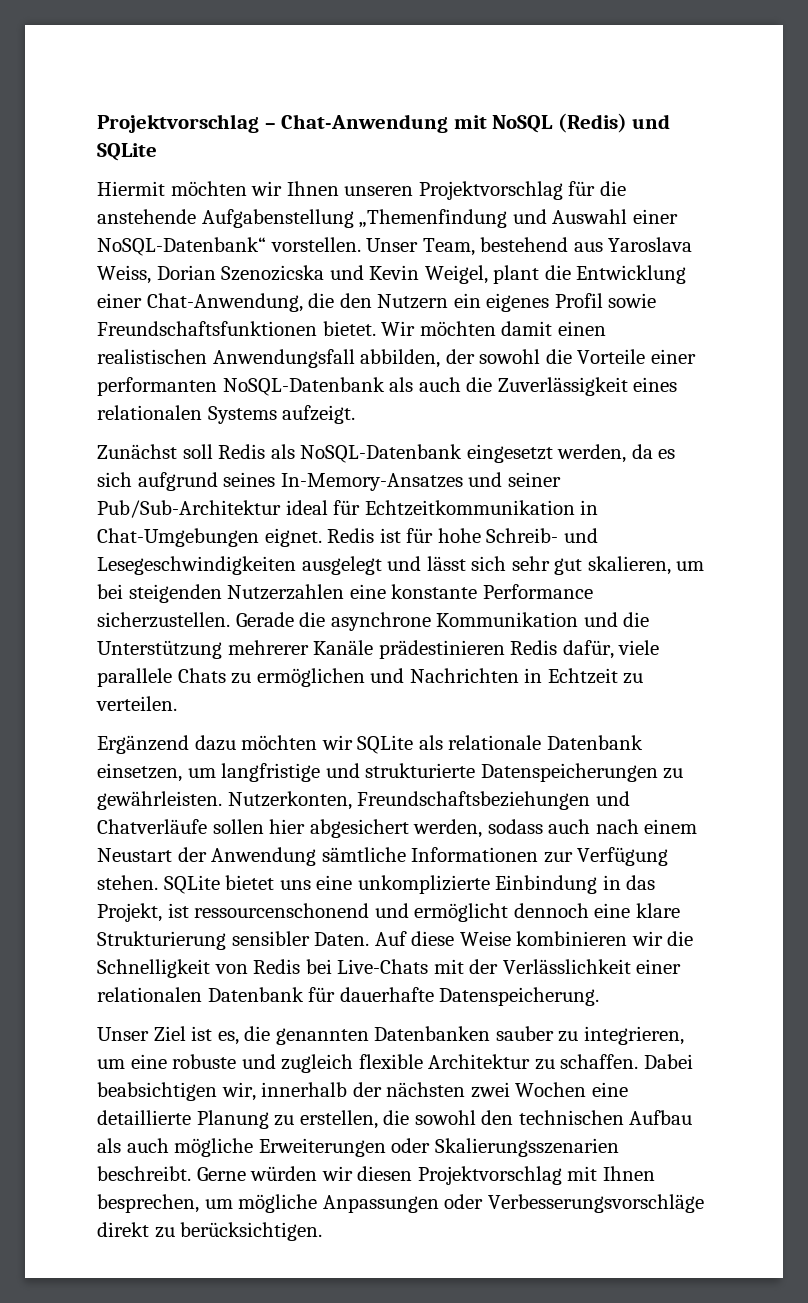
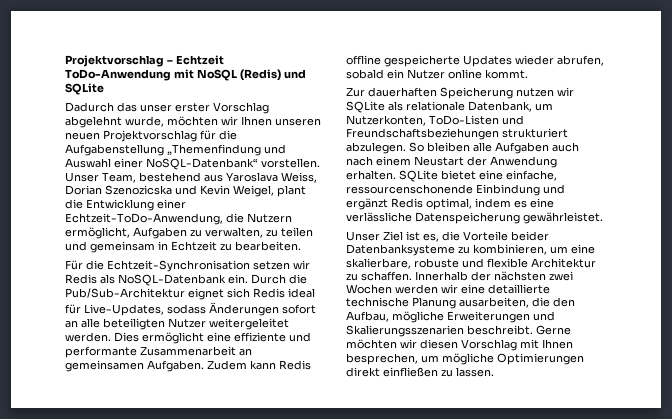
[281,114,449,133] Chat-Anwendung -> [176,55,224,65] [65,69,171,81] Echtzeit ToDo-Anwendung
[97,181,165,196] Hiermit -> [65,102,269,114] [65,116,164,128] Dadurch das unser erster Vorschlag abgelehnt wurde,
(414, 191) none -> [65,132,100,140] neuen
[97,209,196,224] anstehende -> (237, 135) none
[146,293,657,312] [97,321,606,336] [97,349,696,368] [97,377,678,396] [97,405,356,424] [97,444,676,463] [97,472,561,491] [97,500,599,518] [97,528,598,547] [97,556,705,575] [97,584,593,603] [97,612,650,631] [97,640,660,659] [97,668,644,687] [96,696,177,711] [97,735,643,754] [97,763,684,782] [97,791,630,810] [97,819,543,838] Chat-Anwendung, die den Nutzern ein eigenes Profil sowie Freundschaftsfunktionen bietet. Wir möchten damit einen realistischen Anwendungsfall abbilden, der sowohl die Vorteile einer performanten NoSQL-Datenbank als auch die Zuverlässigkeit eines relationalen Systems aufzeigt. // Zunächst soll Redis als NoSQL-Datenbank eingesetzt werden, da es sich aufgrund seines In-Memory-Ansatzes und seiner Pub/Sub-Architektur ideal für Echtzeitkommunikation in Chat-Umgebungen eignet. Redis ist für hohe Schreib- und Lesegeschwindigkeiten ausgelegt und lässt sich sehr gut skalieren, um bei steigenden Nutzerzahlen eine konstante Performance sicherzustellen. Gerade die asynchrone Kommunikation und die Unterstützung mehrerer Kanäle prädestinieren Redis dafür, viele parallele Chats zu ermöglichen und Nachrichten in Echtzeit zu verteilen. // Ergänzend dazu möchten wir SQLite als relationale Datenbank einsetzen, um langfristige und strukturierte Datenspeicherungen zu gewährleisten. Nutzerkonten, Freundschaftsbeziehungen und Chatverläufe sollen hier abgesichert werden, sodass -> [65,213,292,225] [65,227,313,239] [65,241,301,253] [65,260,310,272] [65,274,307,286] [65,288,315,300] [65,302,316,316] [65,318,289,330] [65,332,311,344] [65,346,252,358] [65,360,311,372] [346,55,604,67] [346,69,528,79] [346,87,574,99] [346,101,553,113] [346,115,524,126] [346,128,568,140] [346,142,549,154] Echtzeit-ToDo-Anwendung, die Nutzern ermöglicht, Aufgaben zu verwalten, zu teilen und gemeinsam in Echtzeit zu bearbeiten. // Für die Echtzeit-Synchronisation setzen wir Redis als NoSQL-Datenbank ein. Durch die Pub/Sub-Architektur eignet sich Redis ideal für Live-Updates, sodass Änderungen sofort an alle beteiligten Nutzer weitergeleitet werden. Dies ermöglicht eine effiziente und performante Zusammenarbeit an gemeinsamen Aufgaben. Zudem kann Redis offline gespeicherte Updates wieder abrufen, sobald ein Nutzer online kommt. // Zur dauerhaften Speicherung nutzen wir SQLite als relationale Datenbank, um Nutzerkonten, ToDo-Listen und Freundschaftsbeziehungen strukturiert abzulegen. So bleiben alle Aufgaben
[321,847,669,866] [97,875,656,894] [97,903,680,922] [97,931,694,950] [97,959,682,978] [97,987,600,1006] sämtliche Informationen zur Verfügung stehen. SQLite bietet uns eine unkomplizierte Einbindung in das Projekt, ist ressourcenschonend und ermöglicht dennoch eine klare Strukturierung sensibler Daten. Auf diese Weise kombinieren wir die Schnelligkeit von Redis bei Live-Chats mit der Verlässlichkeit einer relationalen Datenbank für dauerhafte Datenspeicherung. -> [346,170,557,182] [346,184,565,196] [346,198,554,210] [346,212,603,224] erhalten. SQLite bietet eine einfache, ressourcenschonende Einbindung und ergänzt Redis optimal, indem es eine verlässliche Datenspeicherung gewährleistet.
[275,1026,684,1045] genannten Datenbanken sauber zu integrieren, -> [463,231,549,241] [346,244,547,256] Vorteile beider Datenbanksysteme zu kombinieren,
(167, 1061) none -> [346,258,411,269] skalierbare,
[281,1054,354,1073] zugleich -> (484, 263) none
[643,1054,693,1069] [97,1082,628,1101] [97,1110,693,1129] [97,1138,169,1153] Dabei beabsichtigen wir, innerhalb der nächsten zwei Wochen eine detaillierte Planung zu erstellen, die sowohl den technischen Aufbau als auch -> [415,271,573,281] [346,284,550,294] [346,297,575,309] [346,311,389,322] Innerhalb der nächsten zwei Wochen werden wir eine detaillierte technische Planung ausarbeiten, die den Aufbau,
[391,1138,431,1153] oder -> [533,311,555,321] und
[250,1166,318,1181] würden -> [346,339,397,349] möchten
[417,1166,562,1185] Projektvorschlag -> [461,339,517,351] Vorschlag
[322,1194,704,1213] [97,1222,323,1241] Anpassungen oder Verbesserungsvorschläge direkt zu berücksichtigen. -> [497,353,584,365] [346,367,494,377] Optimierungen direkt einfließen zu lassen.

